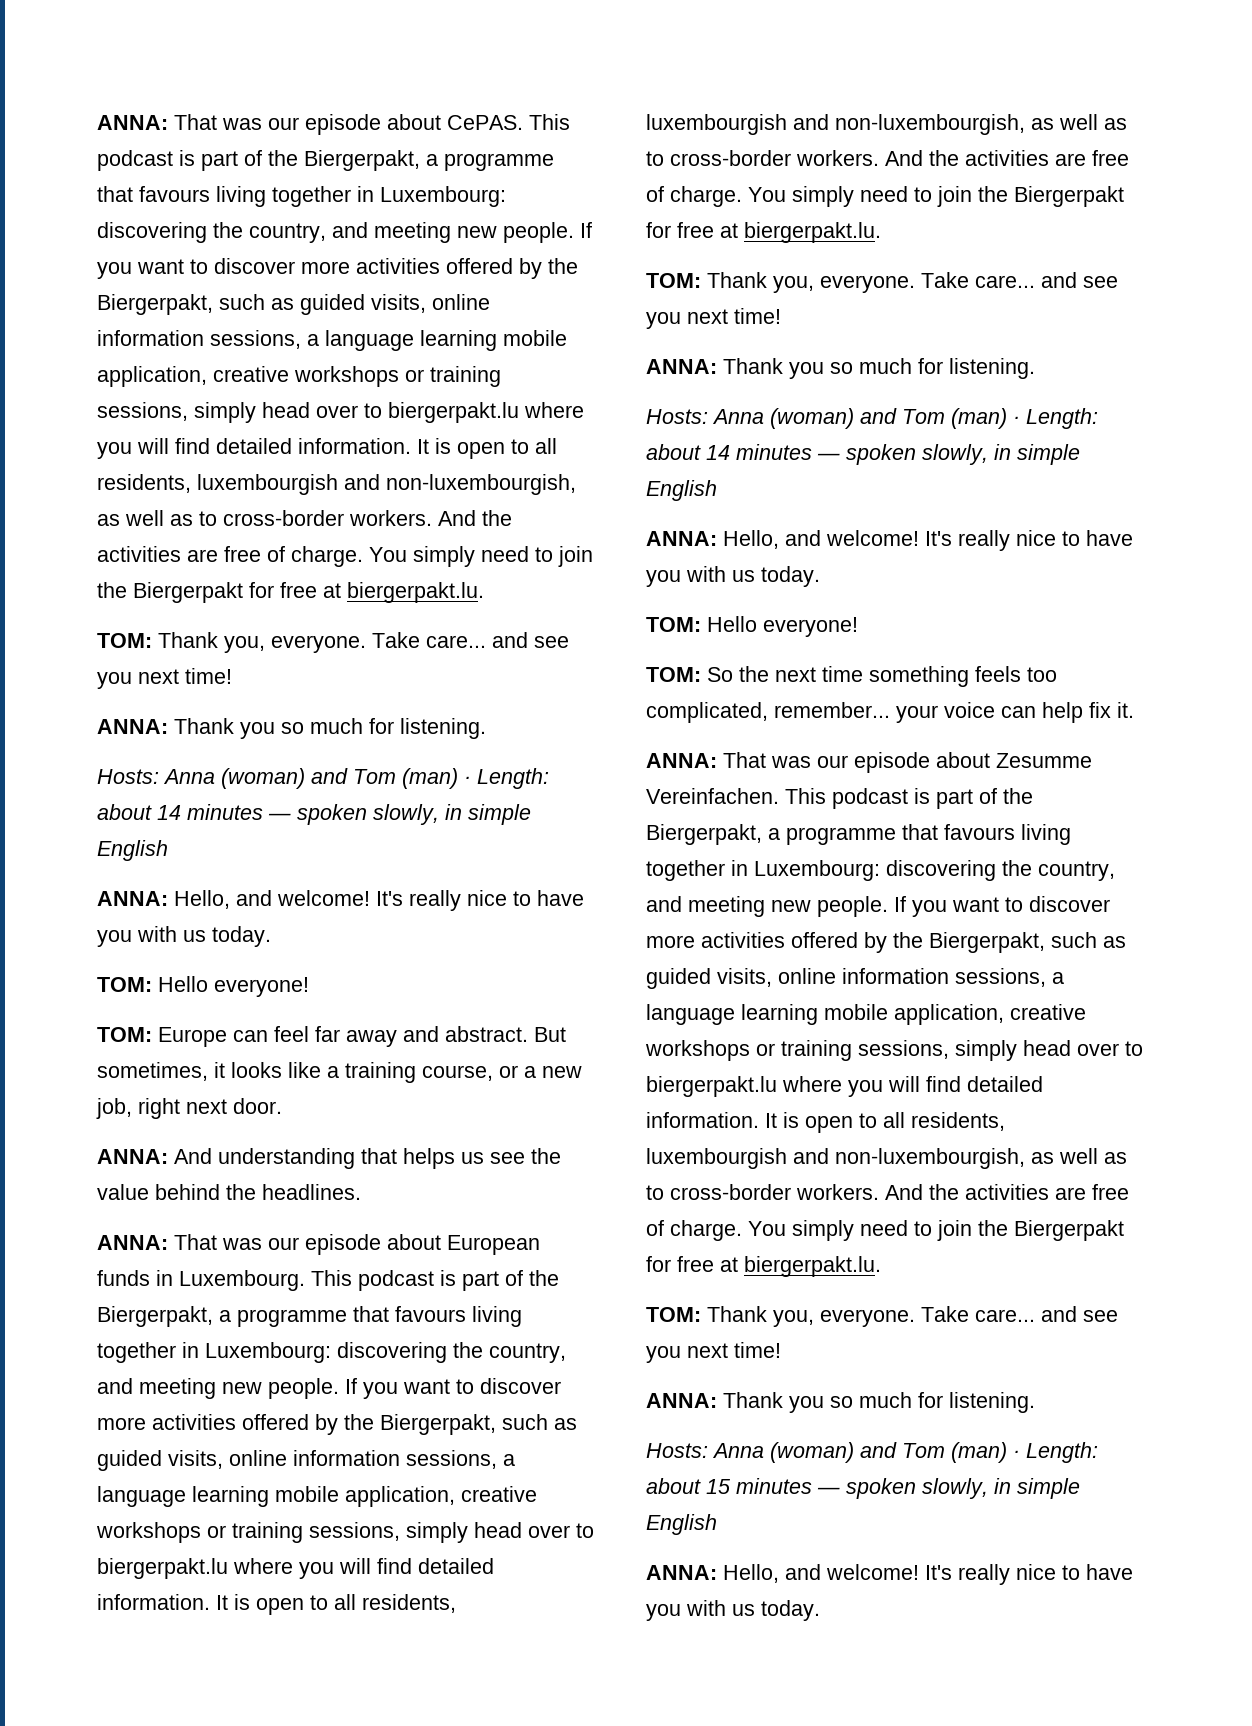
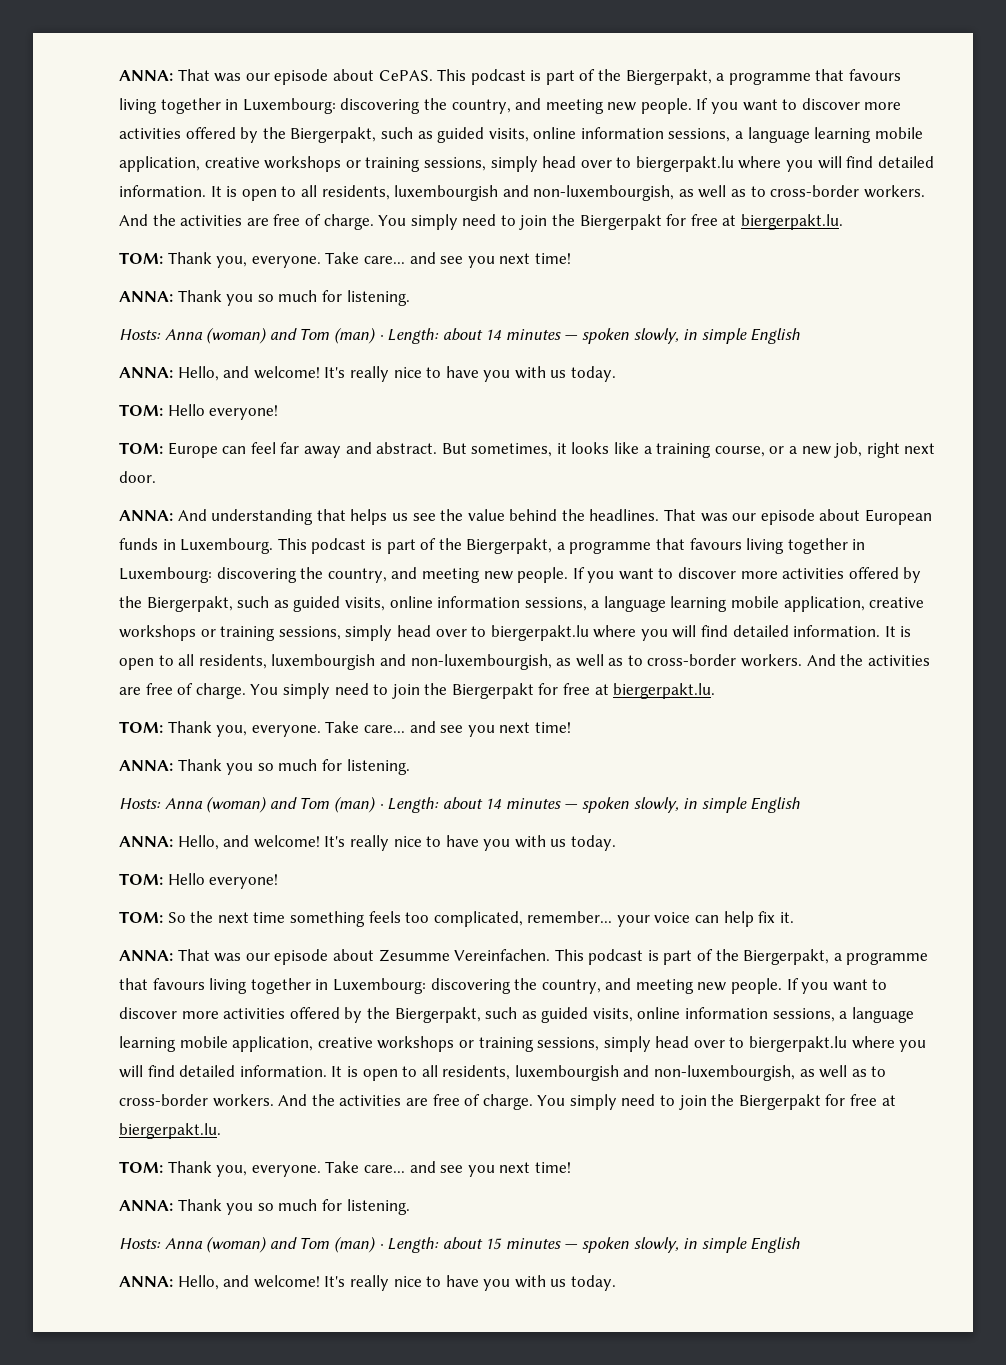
[97,1235,168,1250] // ANNA: -> (660, 515) none

